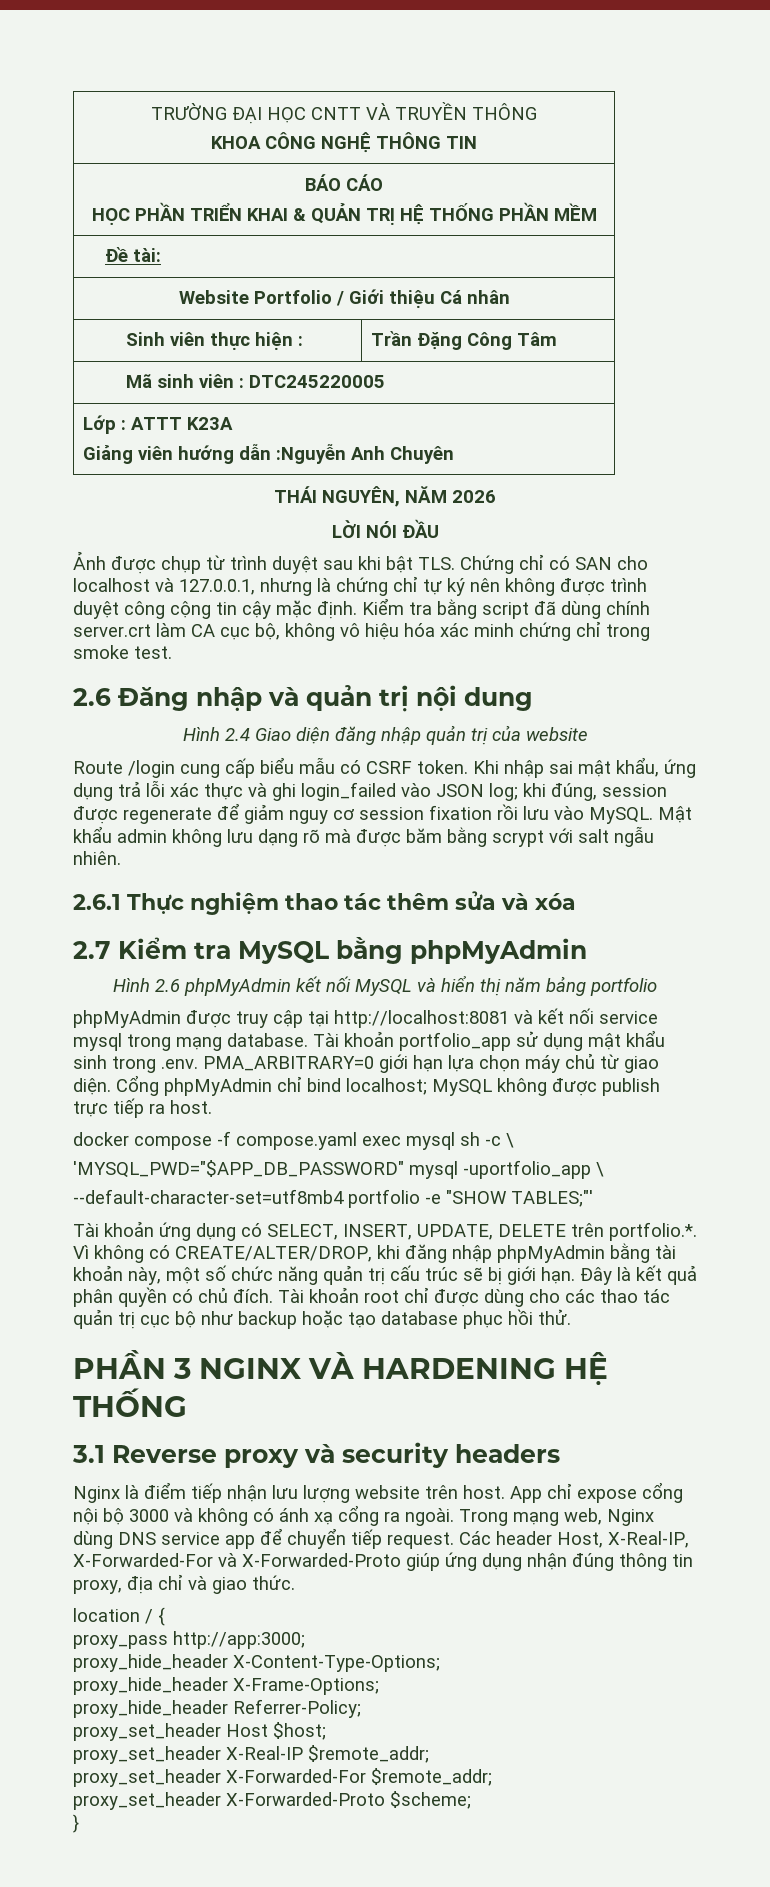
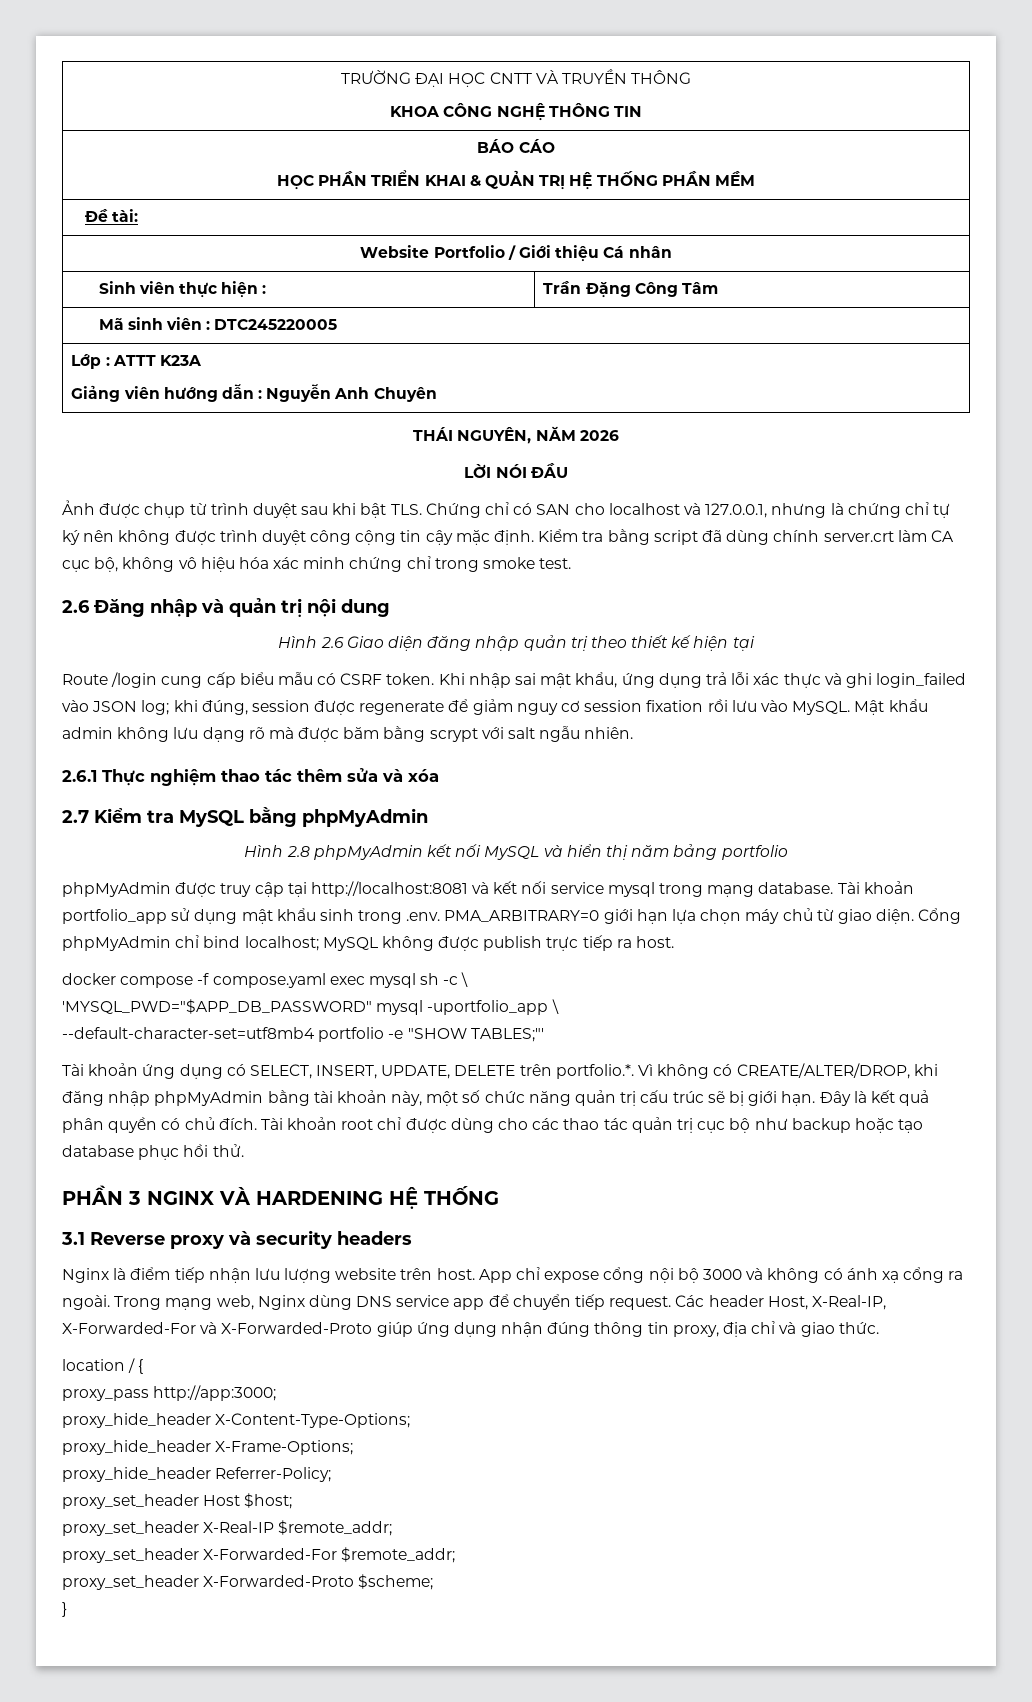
[276,443,347,464] :Nguyễn -> [258,384,332,402] : Nguyễn
[224,728,250,741] 2.4 -> [320,637,344,648] 2.6
[491,725,588,741] của website -> [590,635,755,651] theo thiết kế hiện tại
[155,979,180,992] 2.6 -> [286,846,310,857] 2.8

